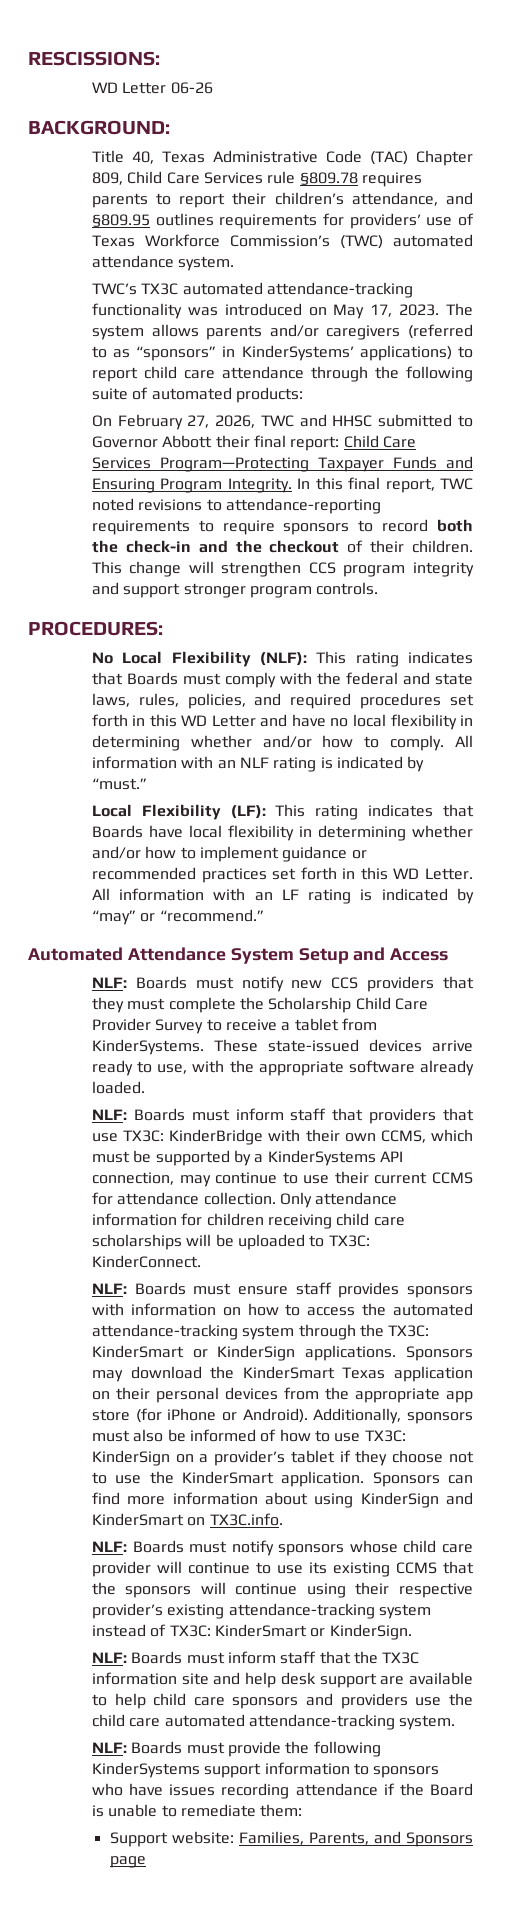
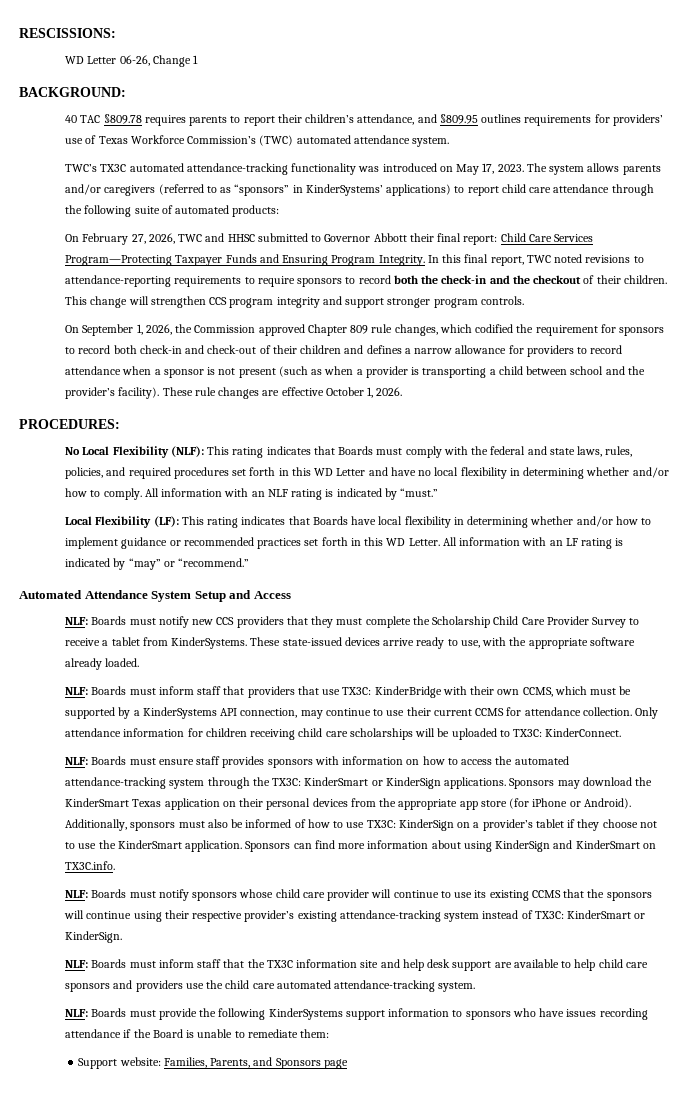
[170,82,213,94] [28,120,170,135] [91,150,473,166] [91,171,296,185] 06-26 // BACKGROUND: // Title 40, Texas Administrative Code (TAC) Chapter 809, Child Care Services rule -> [119,55,199,67] [19,87,126,97] [65,115,101,123] 06-26, Change 1 // BACKGROUND: // 40 TAC
(379, 588) none -> [65,324,665,336] [65,345,623,357] [65,366,645,378] [65,387,403,399] // On September 1, 2026, the Commission approved Chapter 809 rule changes, which codified the requirement for sponsors to record both check-in and check-out of their children and defines a narrow allowance for providers to record attendance when a sponsor is not present (such as when a provider is transporting a child between school and the provider’s facility). These rule changes are effective October 1, 2026.

